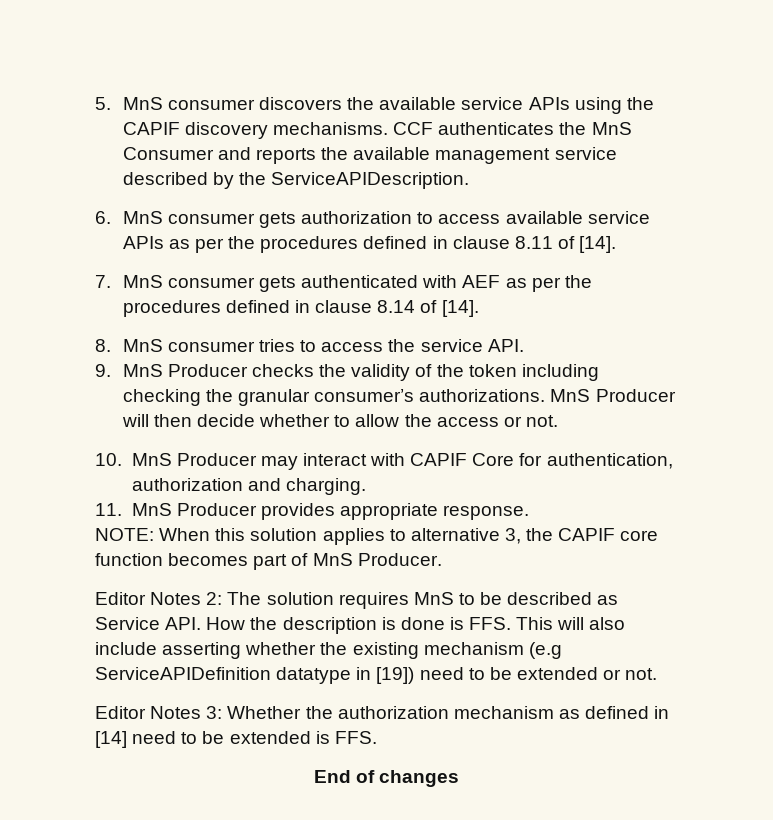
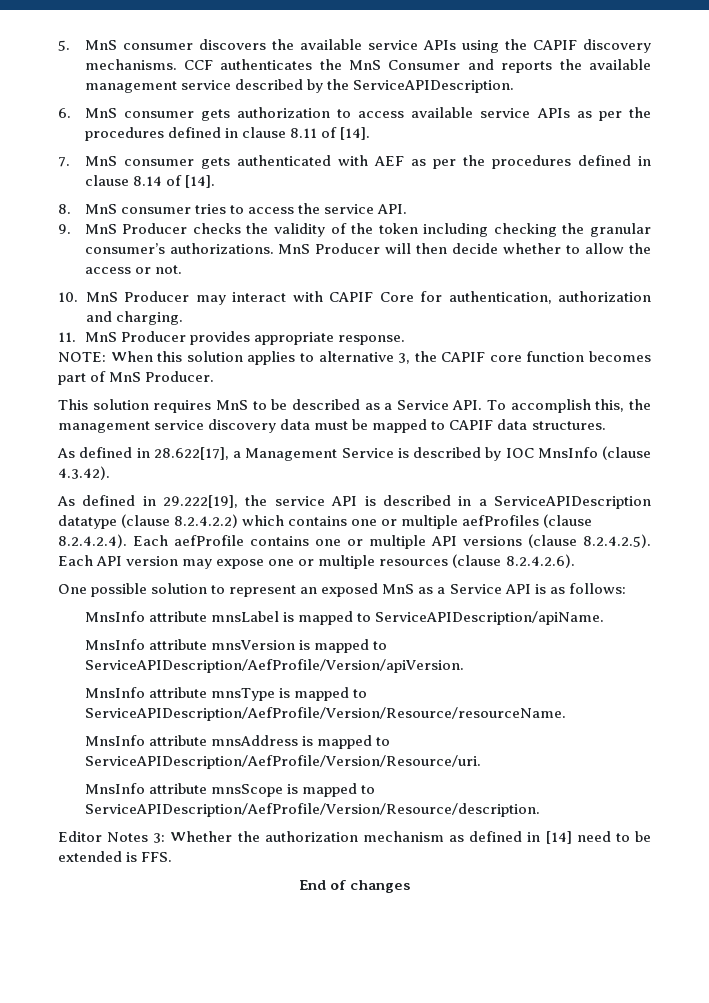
[95,592,262,605] Editor Notes 2: The -> [58,399,88,410] This
(619, 600) none -> [384,403,393,410] a
[206,617,626,634] [95,642,562,659] [95,667,658,684] How the description is done is FFS. This will also include asserting whether the existing mechanism (e.g ServiceAPIDefinition datatype in [19]) need to be extended or not. -> [487,399,651,413] [58,419,606,433] [57,446,651,461] [58,466,110,480] [57,495,652,509] [58,514,593,529] [58,534,651,549] [58,554,575,569] [58,583,626,597] [84,611,604,625] [84,639,387,653] [84,659,464,673] [84,687,367,701] [84,707,566,721] [84,735,390,749] [84,755,481,769] [84,783,375,797] [84,803,540,817] To accomplish this, the management service discovery data must be mapped to CAPIF data structures. // As defined in 28.622[17], a Management Service is described by IOC MnsInfo (clause 4.3.42). // As defined in 29.222[19], the service API is described in a ServiceAPIDescription datatype (clause 8.2.4.2.2) which contains one or multiple aefProfiles (clause 8.2.4.2.4). Each aefProfile contains one or multiple API versions (clause 8.2.4.2.5). Each API version may expose one or multiple resources (clause 8.2.4.2.6). // One possible solution to represent an exposed MnS as a Service API is as follows: // MnsInfo attribute mnsLabel is mapped to ServiceAPIDescription/apiName. // MnsInfo attribute mnsVersion is mapped to ServiceAPIDescription/AefProfile/Version/apiVersion. // MnsInfo attribute mnsType is mapped to ServiceAPIDescription/AefProfile/Version/Resource/resourceName. // MnsInfo attribute mnsAddress is mapped to ServiceAPIDescription/AefProfile/Version/Resource/uri. // MnsInfo attribute mnsScope is mapped to ServiceAPIDescription/AefProfile/Version/Resource/description.

